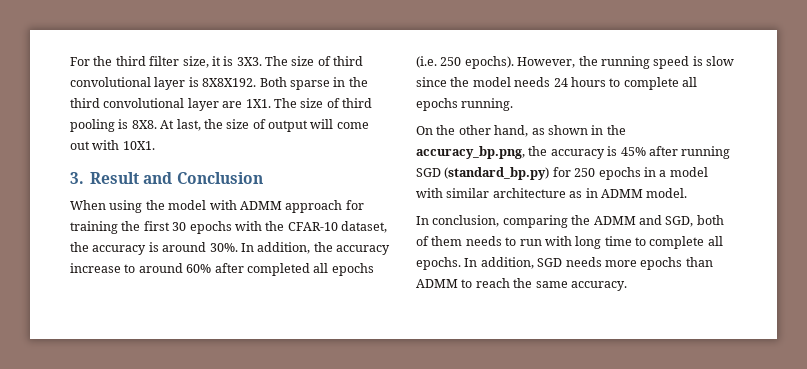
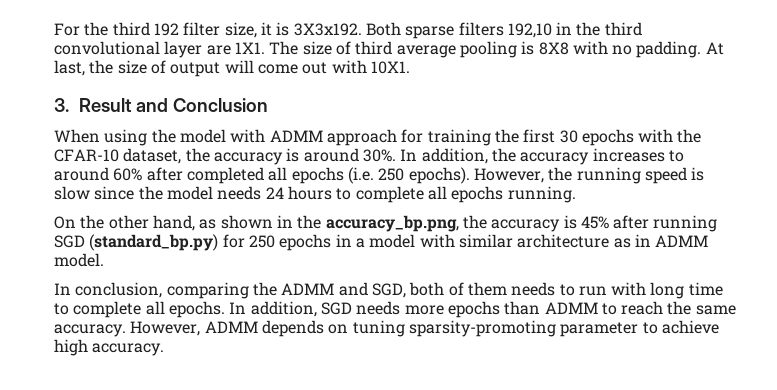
(146, 61) none -> [153,23,179,36] 192
[236,56,364,66] [70,77,330,90] 3X3. The size of third convolutional layer is 8X8X192. Both sparse -> [293,22,552,39] 3X3x192. Both sparse filters 192,10
(372, 103) none -> [396,45,456,58] average
[131,120,157,129] 8X8. -> [538,41,702,58] 8X8 with no padding.
[70,263,121,273] increase -> [592,148,665,162] increases
(627, 286) none -> [130,320,719,337] [54,339,165,356] However, ADMM depends on tuning sparsity-promoting parameter to achieve high accuracy.

